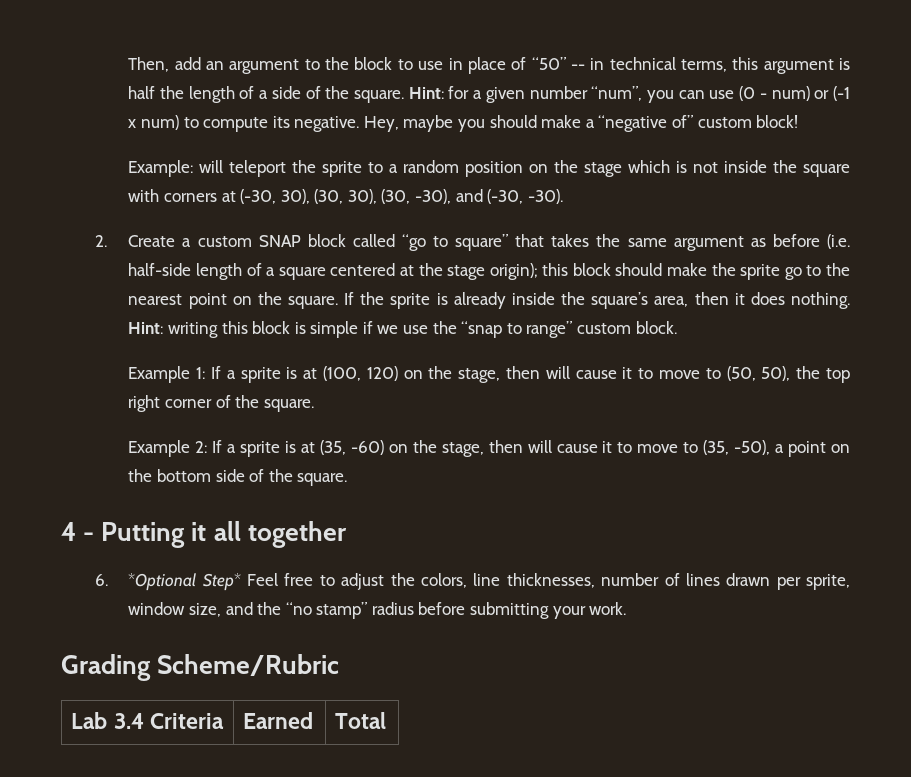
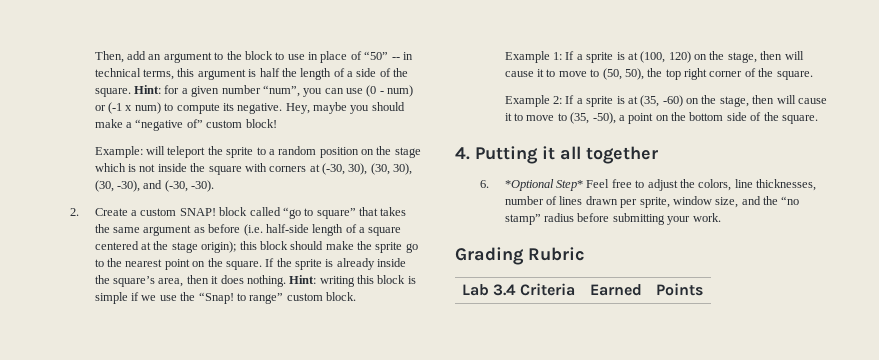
[258,235,301,247] SNAP -> [179,208,216,216] SNAP!
[461,321,503,338] “snap -> [198,292,234,304] “Snap!
[61,522,95,541] 4 - -> [455,147,470,160] 4.
[157,654,340,676] Scheme/Rubric -> [528,247,585,261] Rubric
[335,712,387,729] Total -> [655,283,703,296] Points

